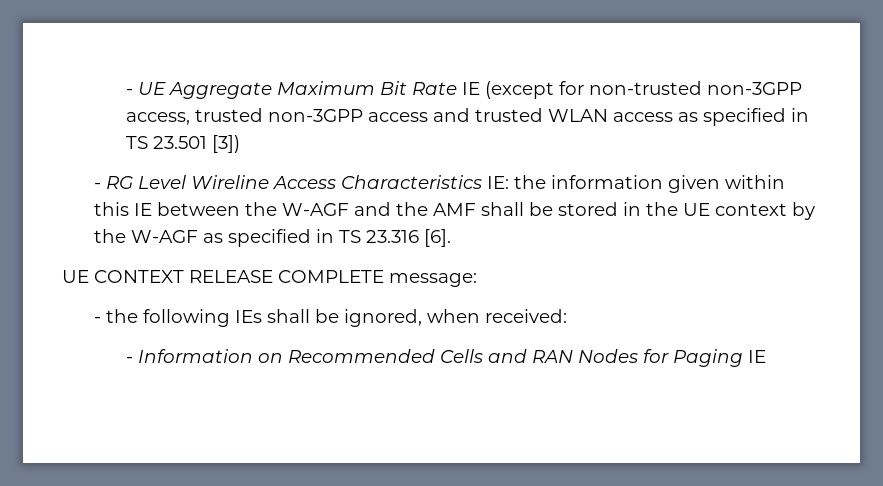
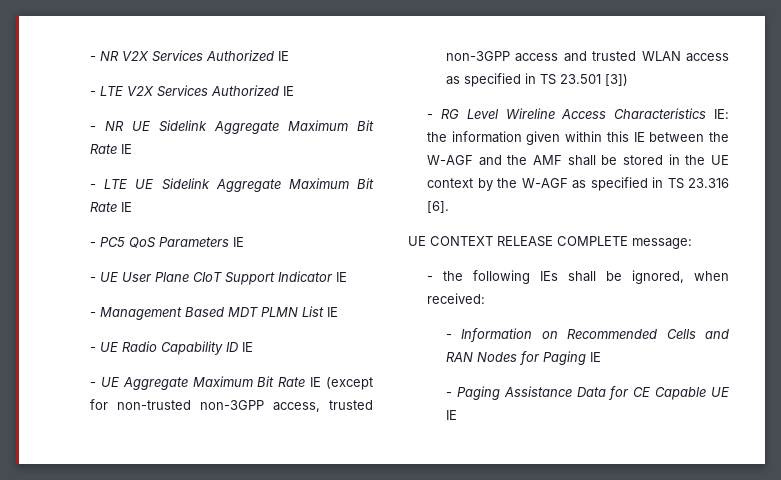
[126,89,134,95] - -> [90,50,290,62] [90,85,295,97] [90,120,374,134] [90,144,133,154] [90,178,374,192] [90,202,133,212] [90,237,245,248] [90,271,348,285] [90,306,339,320] [90,341,254,355] [90,382,97,387] - NR V2X Services Authorized IE // - LTE V2X Services Authorized IE // - NR UE Sidelink Aggregate Maximum Bit Rate IE // - LTE UE Sidelink Aggregate Maximum Bit Rate IE // - PC5 QoS Parameters IE // - UE User Plane CIoT Support Indicator IE // - Management Based MDT PLMN List IE // - UE Radio Capability ID IE // -
(767, 356) none -> [446,386,729,400] [446,410,458,420] // - Paging Assistance Data for CE Capable UE IE

